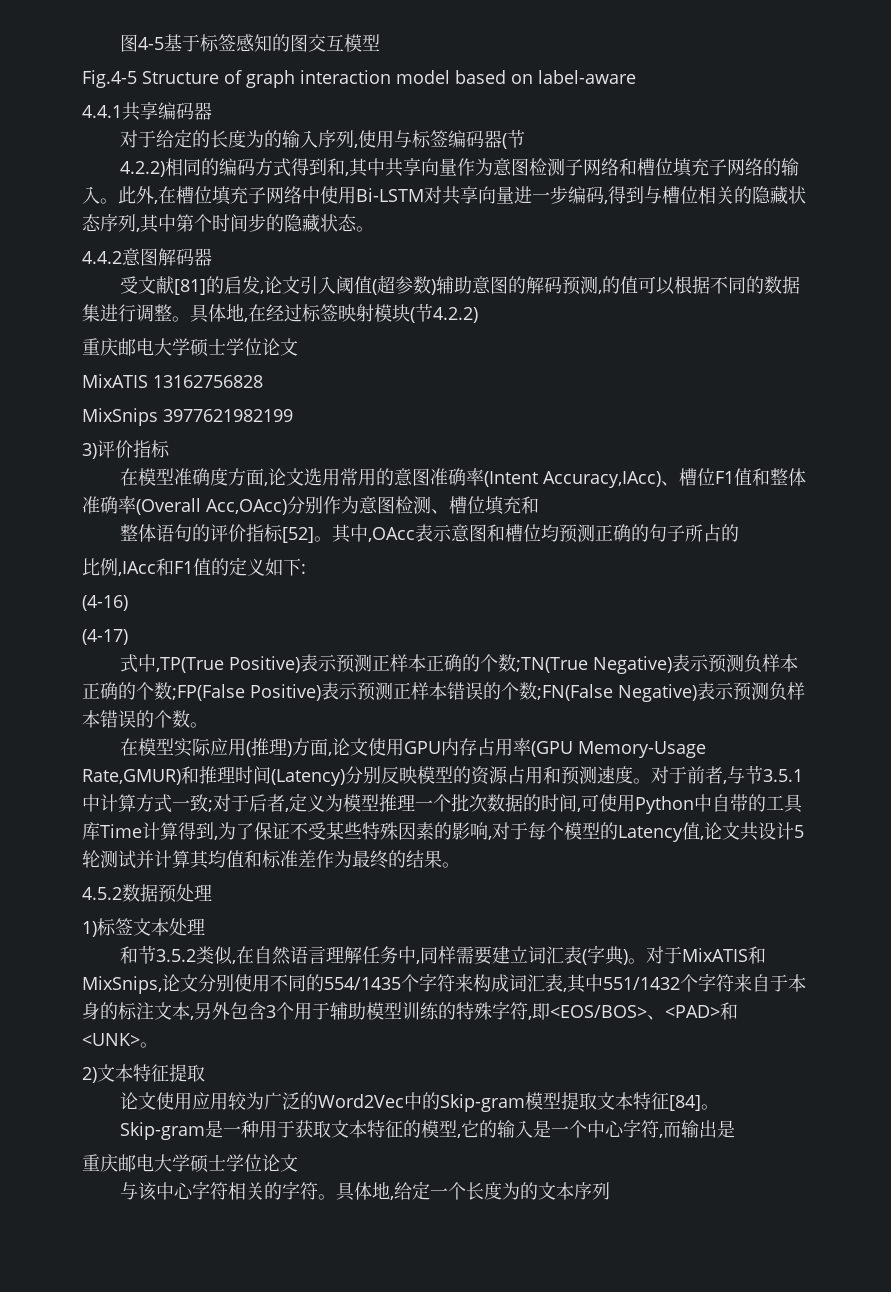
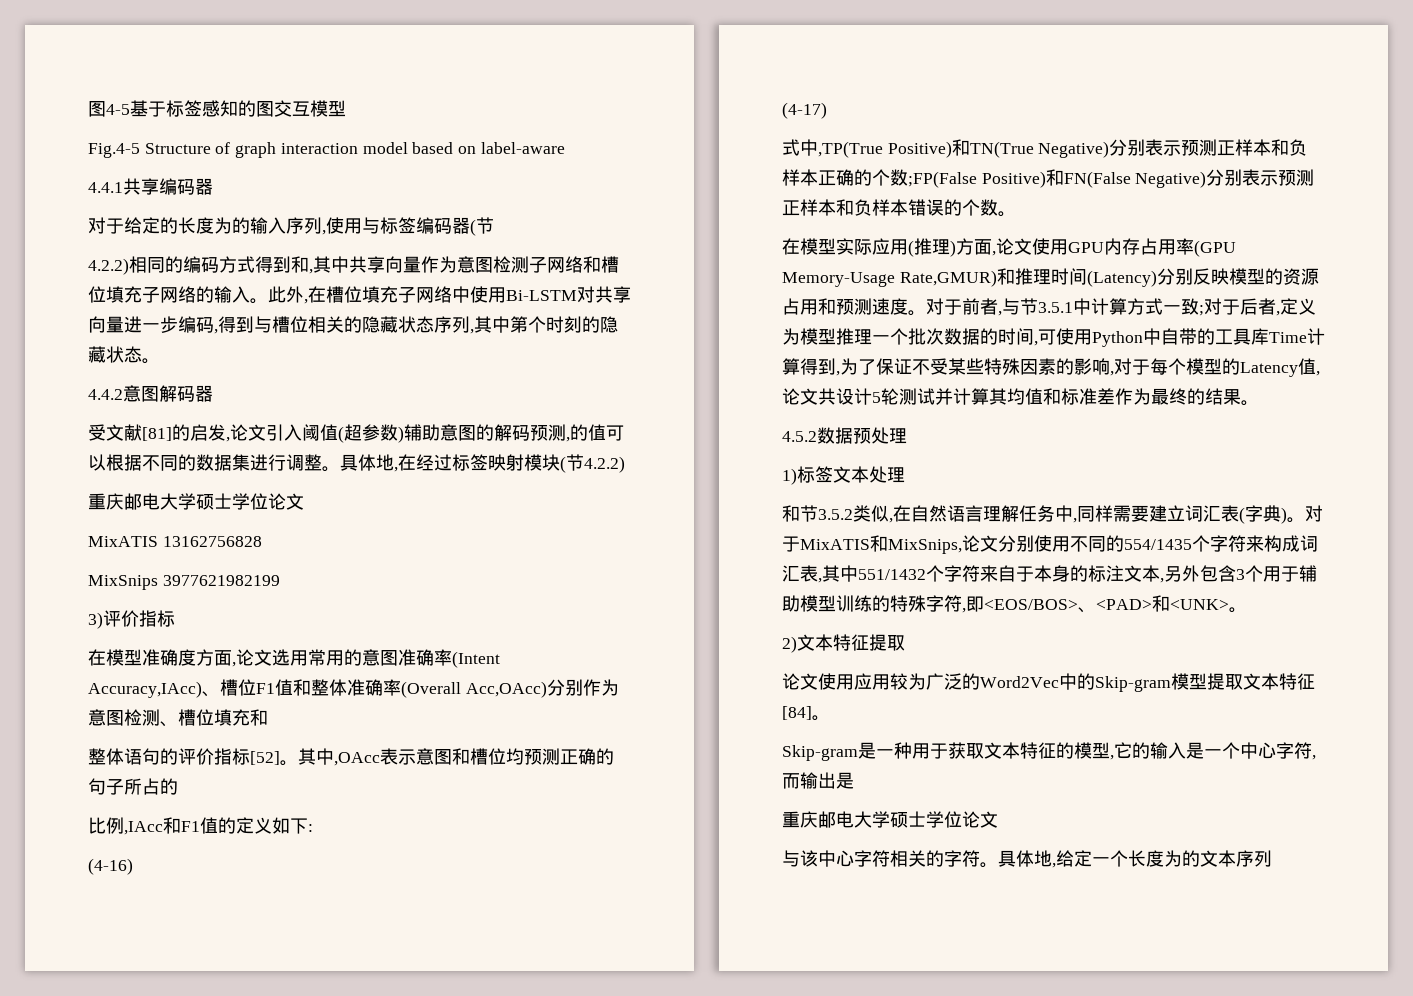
[230,214,266,232] 间步 -> [564,316,582,333] 刻
[299,654,744,674] 表示预测正样本正确的个数;TN(True Negative)表示预测 -> [951,139,1290,158] 和TN(True Negative)分别表示预测正样本和
[321,682,769,702] 表示预测正样本错误的个数;FN(False Negative)表示预测 -> [1045,169,1315,188] [782,199,854,216] 和FN(False Negative)分别表示预测正样本和

